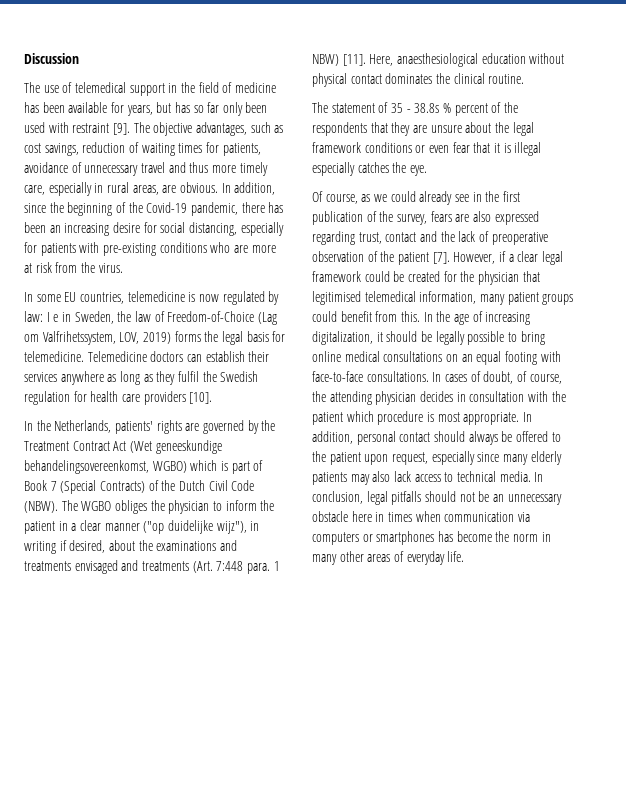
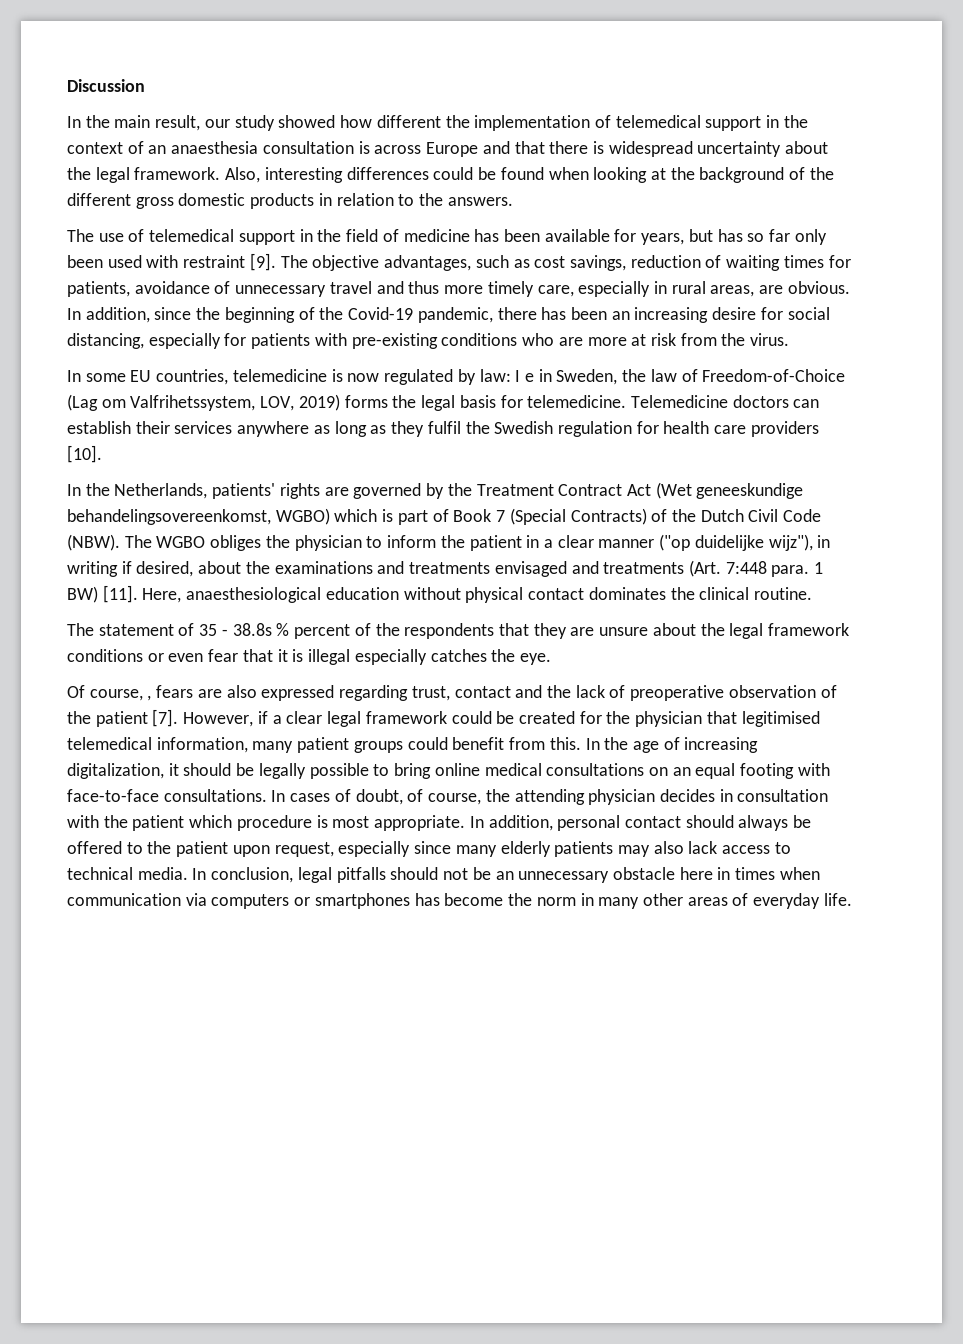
(79, 58) none -> [67,115,808,131] [67,141,829,157] [67,167,834,183] [67,193,513,209] // In the main result, our study showed how different the implementation of telemedical support in the context of an anaesthesia consultation is across Europe and that there is widespread uncertainty about the legal framework. Also, interesting differences could be found when looking at the background of the different gross domestic products in relation to the answers.
[312,54,339,66] NBW) -> [67,586,98,603] BW)
[361,191,520,205] [312,211,427,225] as we could already see in the first publication of the survey, -> [147,695,152,701] ,

